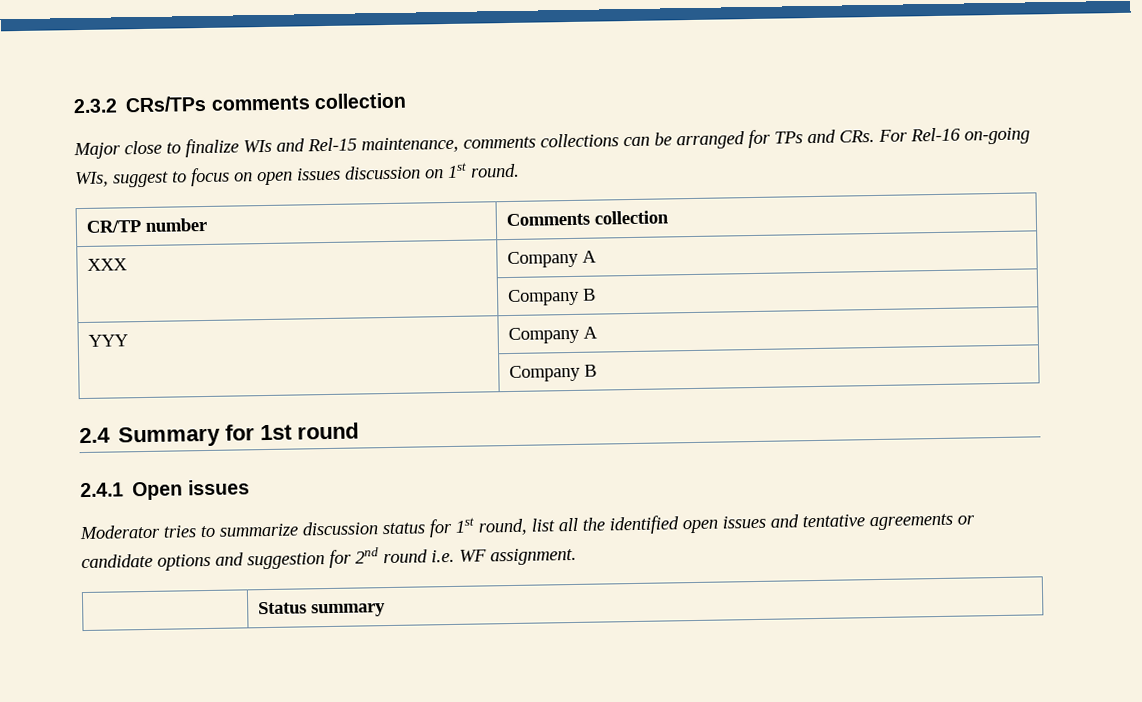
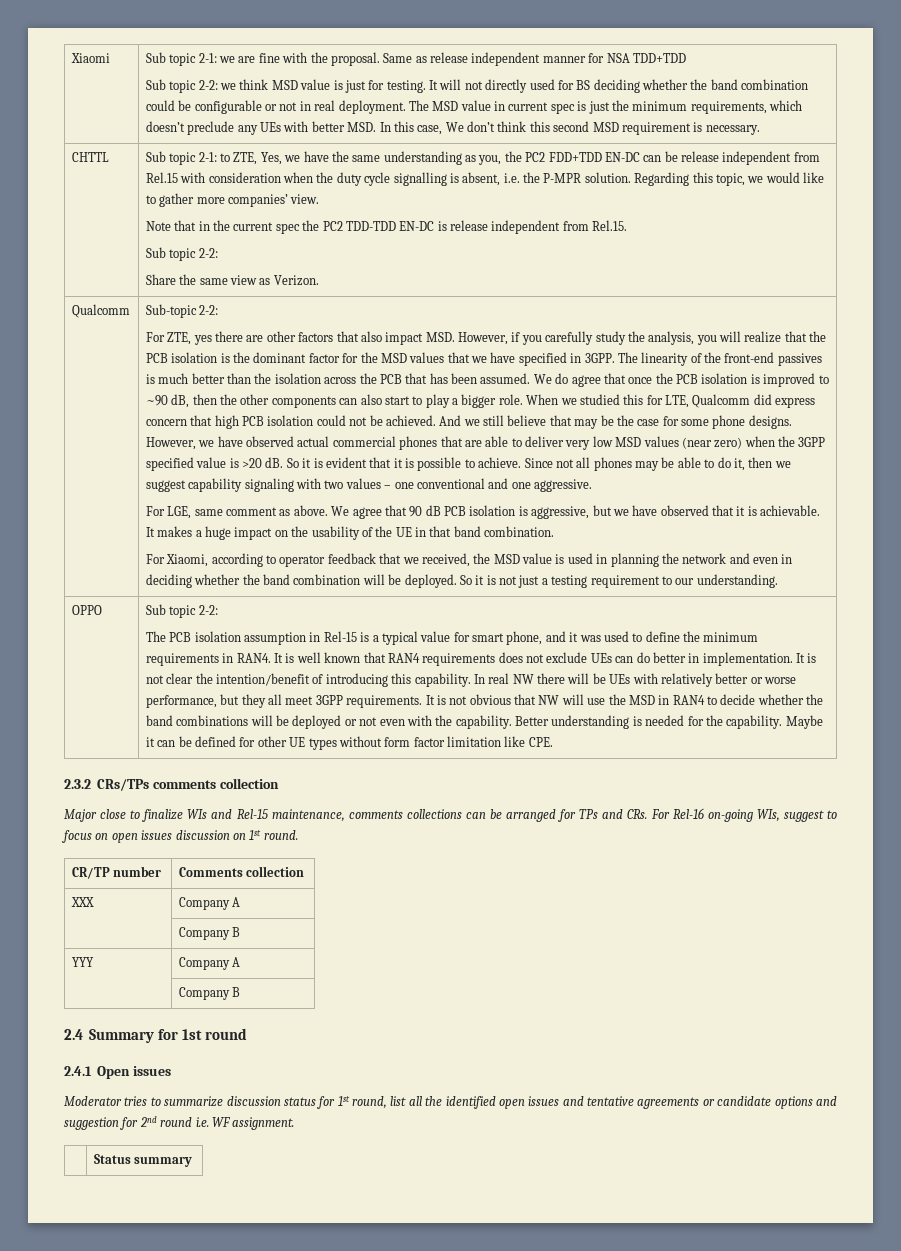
(73, 106) none -> [70,53,110,63] [145,52,686,66] [145,79,809,93] [145,100,803,114] [145,121,760,135] [71,152,109,162] [145,151,820,165] [145,172,825,186] [145,193,320,207] [145,220,628,234] [145,247,218,261] [145,274,319,286] [71,304,130,318] [145,304,219,318] [145,331,827,345] [145,352,822,366] [145,373,829,387] [145,394,816,408] [145,415,792,429] [145,436,826,450] [145,457,791,471] [145,478,593,492] [145,505,821,519] [145,526,555,540] [145,553,793,567] [145,574,778,588] [71,605,102,615] [145,604,218,618] [145,631,759,645] [145,652,817,666] [145,673,797,687] [145,694,824,708] [145,715,823,729] [145,736,553,750] Xiaomi | Sub topic 2-1: we are fine with the proposal. Same as release independent manner for NSA TDD+TDD // Sub topic 2-2: we think MSD value is just for testing. It will not directly used for BS deciding whether the band combination could be configurable or not in real deployment. The MSD value in current spec is just the minimum requirements, which doesn’t preclude any UEs with better MSD. In this case, We don’t think this second MSD requirement is necessary. // CHTTL | Sub topic 2-1: to ZTE, Yes, we have the same understanding as you, the PC2 FDD+TDD EN-DC can be release independent from Rel.15 with consideration when the duty cycle signalling is absent, i.e. the P-MPR solution. Regarding this topic, we would like to gather more companies’ view. // Note that in the current spec the PC2 TDD-TDD EN-DC is release independent from Rel.15. // Sub topic 2-2: // Share the same view as Verizon. // Qualcomm | Sub-topic 2-2: // For ZTE, yes there are other factors that also impact MSD. However, if you carefully study the analysis, you will realize that the PCB isolation is the dominant factor for the MSD values that we have specified in 3GPP. The linearity of the front-end passives is much better than the isolation across the PCB that has been assumed. We do agree that once the PCB isolation is improved to ~90 dB, then the other components can also start to play a bigger role. When we studied this for LTE, Qualcomm did express concern that high PCB isolation could not be achieved. And we still believe that may be the case for some phone designs. However, we have observed actual commercial phones that are able to deliver very low MSD values (near zero) when the 3GPP specified value is >20 dB. So it is evident that it is possible to achieve. Since not all phones may be able to do it, then we suggest capability signaling with two values – one conventional and one aggressive. // For LGE, same comment as above. We agree that 90 dB PCB isolation is aggressive, but we have observed that it is achievable. It makes a huge impact on the usability of the UE in that band combination. // For Xiaomi, according to operator feedback that we received, the MSD value is used in planning the network and even in deciding whether the band combination will be deployed. So it is not just a testing requirement to our understanding. // OPPO | Sub topic 2-2: // The PCB isolation assumption in Rel-15 is a typical value for smart phone, and it was used to define the minimum requirements in RAN4. It is well known that RAN4 requirements does not exclude UEs can do better in implementation. It is not clear the intention/benefit of introducing this capability. In real NW there will be UEs with relatively better or worse performance, but they all meet 3GPP requirements. It is not obvious that NW will use the MSD in RAN4 to decide whether the band combinations will be deployed or not even with the capability. Better understanding is needed for the capability. Maybe it can be defined for other UE types without form factor limitation like CPE. //

